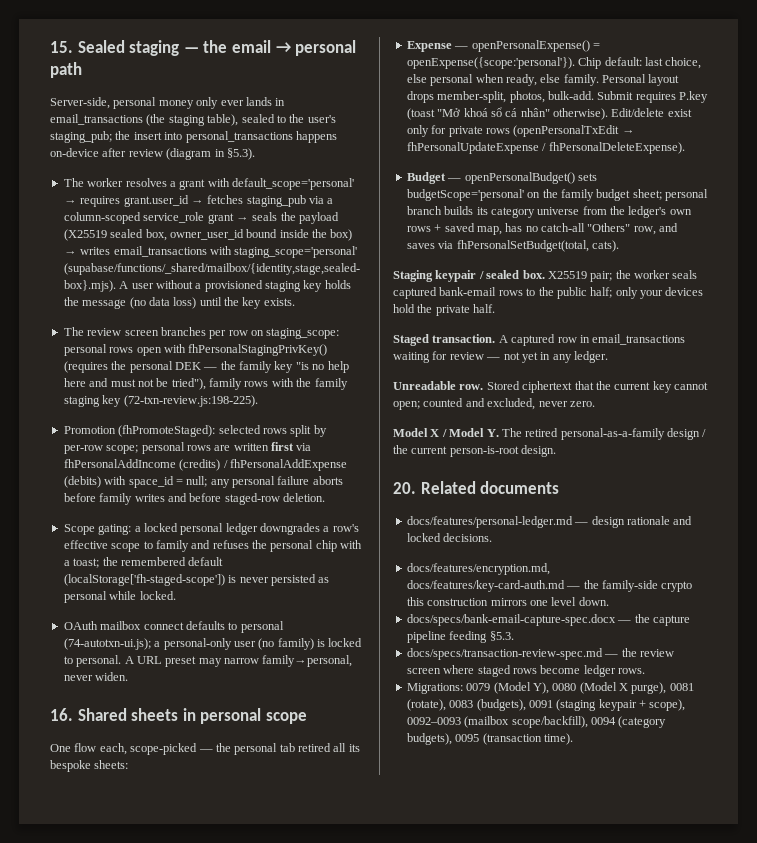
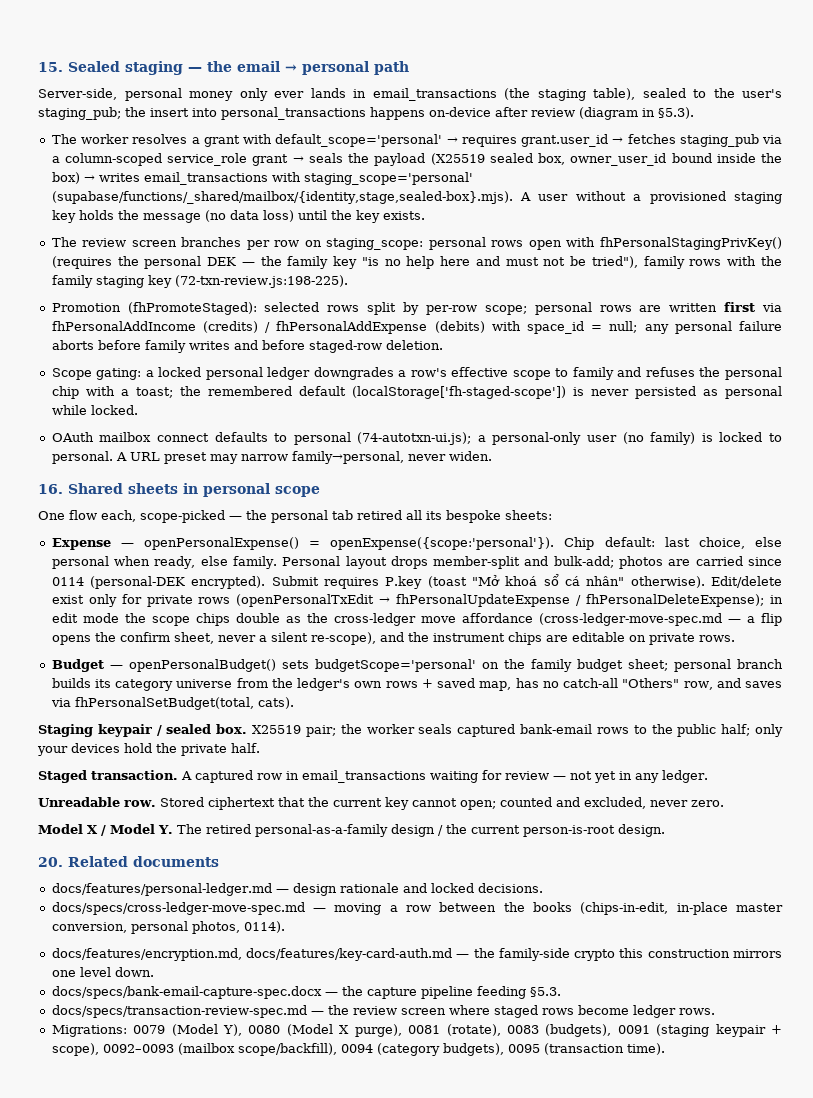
[437,91,594,103] member-split, photos, bulk-add. -> [433,556,782,569] [51,576,266,589] member-split and bulk-add; photos are carried since 0114 (personal-DEK encrypted).
[548,142,685,154] fhPersonalDeleteExpense). -> [586,594,783,607] [51,613,782,626] [51,632,735,645] fhPersonalDeleteExpense); in edit mode the scope chips double as the cross-ledger move affordance (cross-ledger-move-spec.md — a flip opens the confirm sheet, never a silent re-scope), and the instrument chips are editable on private rows.
(493, 537) none -> [51,902,783,915] [51,921,285,934] // docs/specs/cross-ledger-move-spec.md — moving a row between the books (chips-in-edit, in-place master conversion, personal photos, 0114).

